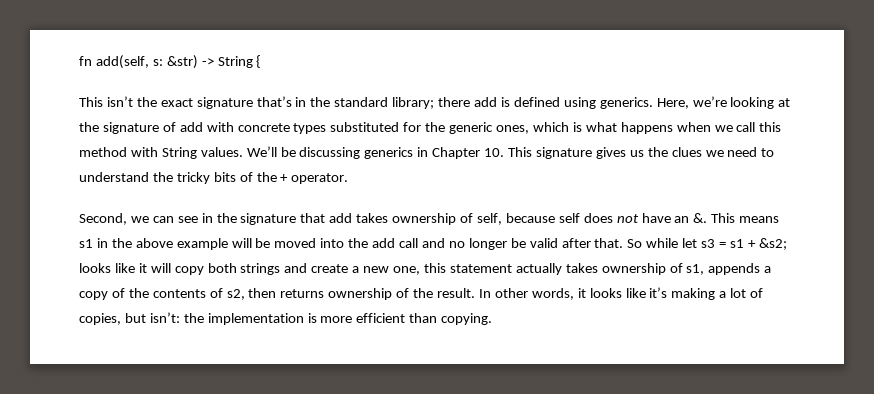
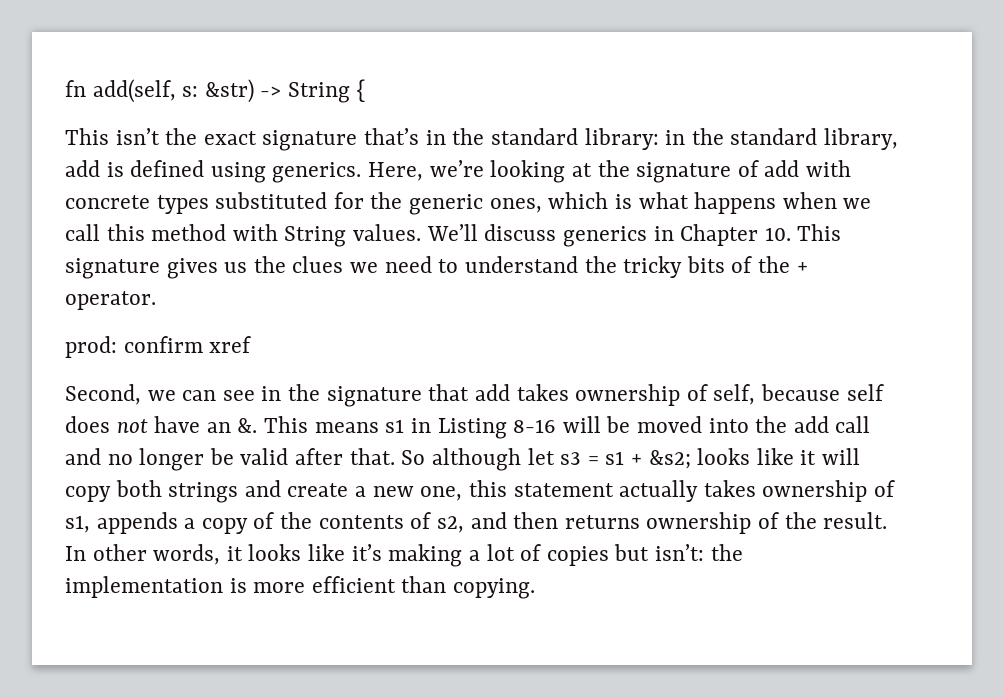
[392,97,471,109] library; there -> [584,128,898,150] library: in the standard library,
[280,147,361,159] be discussing -> [484,224,557,241] discuss
(349, 178) none -> [65,336,252,358] // prod: confirm xref
[111,238,228,250] the above example -> [437,418,557,439] Listing 8-16
[646,238,679,248] while -> [431,448,521,471] although
(245, 294) none -> [470,512,507,529] and
[79,313,121,325] copies, -> [546,546,609,566] copies

